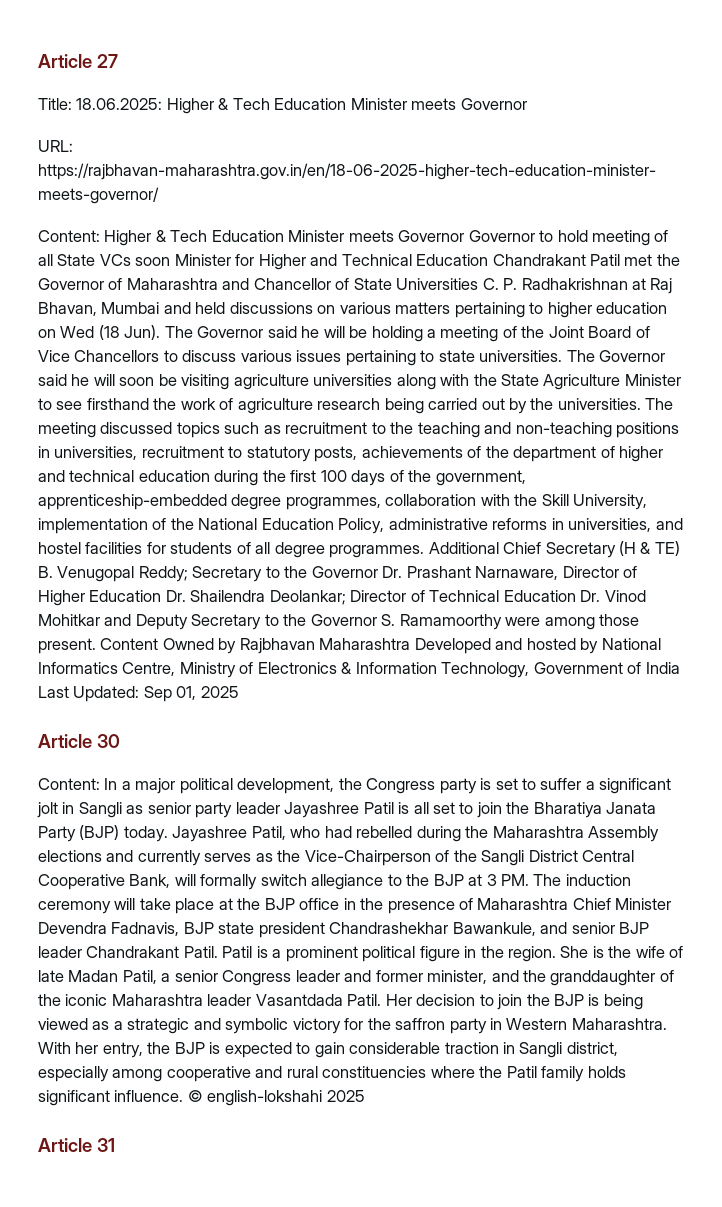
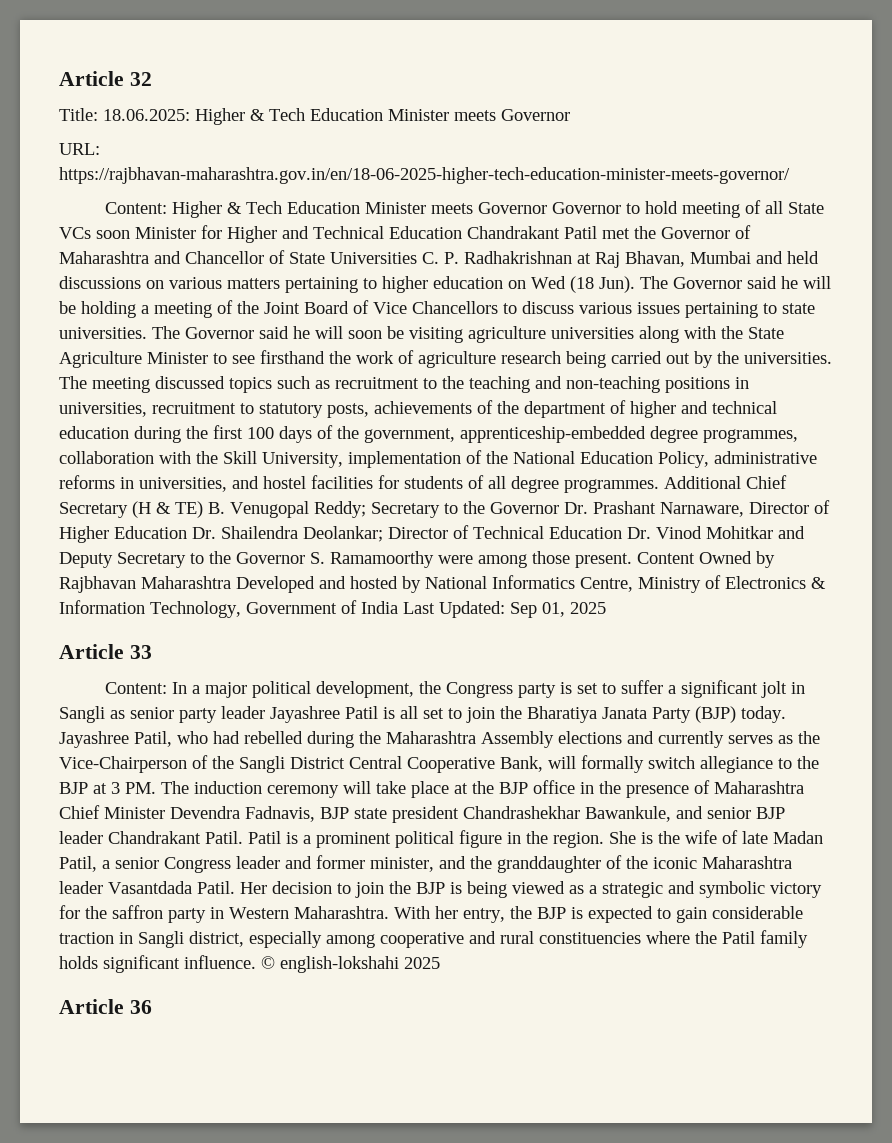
[38,54,118,68] Article 27 -> [59,71,152,86] Article 32
[96,734,120,748] 30 -> [129,645,152,659] 33
[96,1138,115,1152] 31 -> [129,1000,152,1014] 36

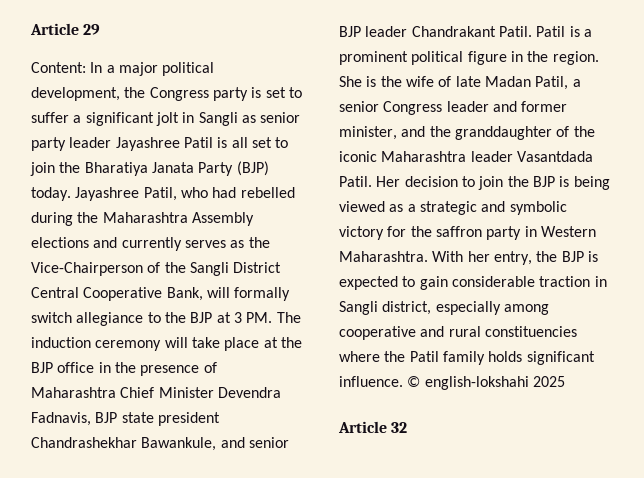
[59,71,152,86] [59,108,570,125] [59,143,100,155] [59,167,790,184] [104,200,824,218] [59,225,751,243] [59,250,819,268] [59,276,831,293] [59,300,815,318] [59,326,784,343] [59,350,832,368] [59,376,749,393] [59,400,777,418] [59,425,798,443] [59,450,817,468] [59,475,787,493] [59,500,830,518] [59,525,805,543] [59,551,775,568] [59,575,826,593] [59,600,606,618] [59,644,152,659] Article 32 // Title: 18.06.2025: Higher & Tech Education Minister meets Governor // URL: https://rajbhavan-maharashtra.gov.in/en/18-06-2025-higher-tech-education-minister-meets-governor/ // Content: Higher & Tech Education Minister meets Governor Governor to hold meeting of all State VCs soon Minister for Higher and Technical Education Chandrakant Patil met the Governor of Maharashtra and Chancellor of State Universities C. P. Radhakrishnan at Raj Bhavan, Mumbai and held discussions on various matters pertaining to higher education on Wed (18 Jun). The Governor said he will be holding a meeting of the Joint Board of Vice Chancellors to discuss various issues pertaining to state universities. The Governor said he will soon be visiting agriculture universities along with the State Agriculture Minister to see firsthand the work of agriculture research being carried out by the universities. The meeting discussed topics such as recruitment to the teaching and non-teaching positions in universities, recruitment to statutory posts, achievements of the department of higher and technical education during the first 100 days of the government, apprenticeship-embedded degree programmes, collaboration with the Skill University, implementation of the National Education Policy, administrative reforms in universities, and hostel facilities for students of all degree programmes. Additional Chief Secretary (H & TE) B. Venugopal Reddy; Secretary to the Governor Dr. Prashant Narnaware, Director of Higher Education Dr. Shailendra Deolankar; Director of Technical Education Dr. Vinod Mohitkar and Deputy Secretary to the Governor S. Ramamoorthy were among those present. Content Owned by Rajbhavan Maharashtra Developed and hosted by National Informatics Centre, Ministry of Electronics & Information Technology, Government of India Last Updated: Sep 01, 2025 // Article 33 -> [30,23,101,35] Article 29
[129,1000,152,1014] 36 -> [391,422,408,433] 32

